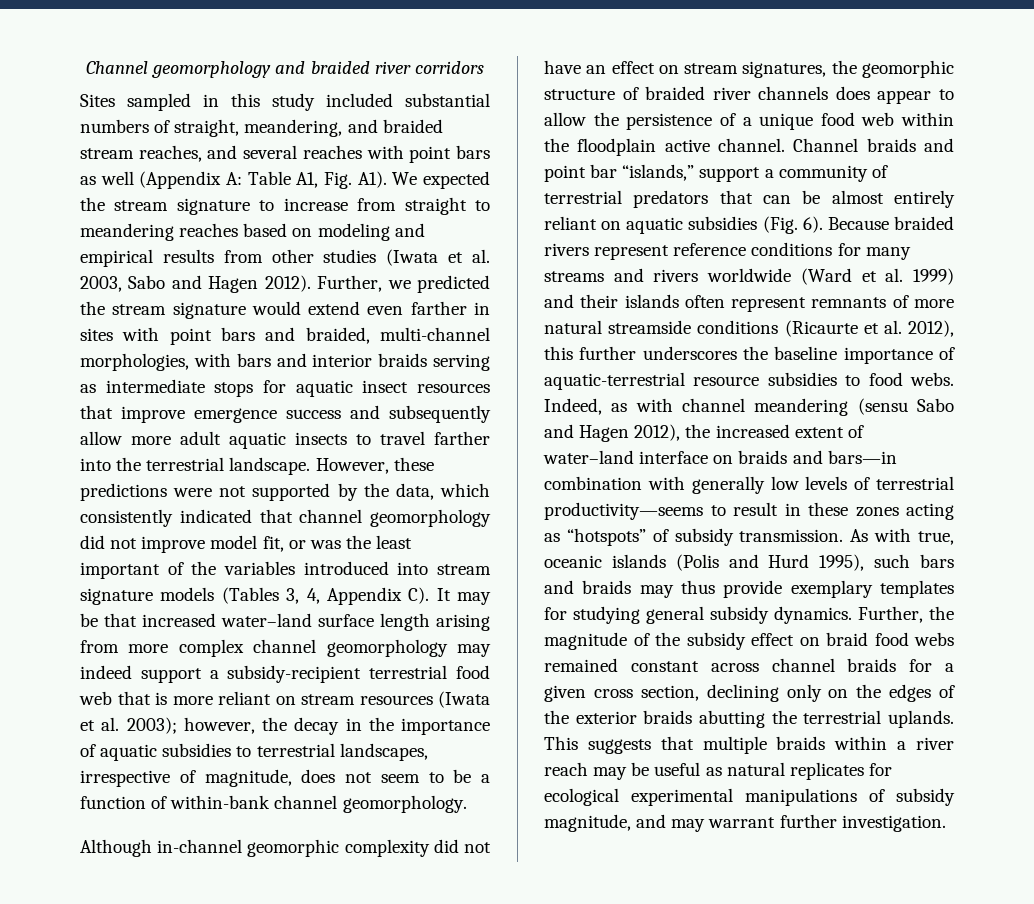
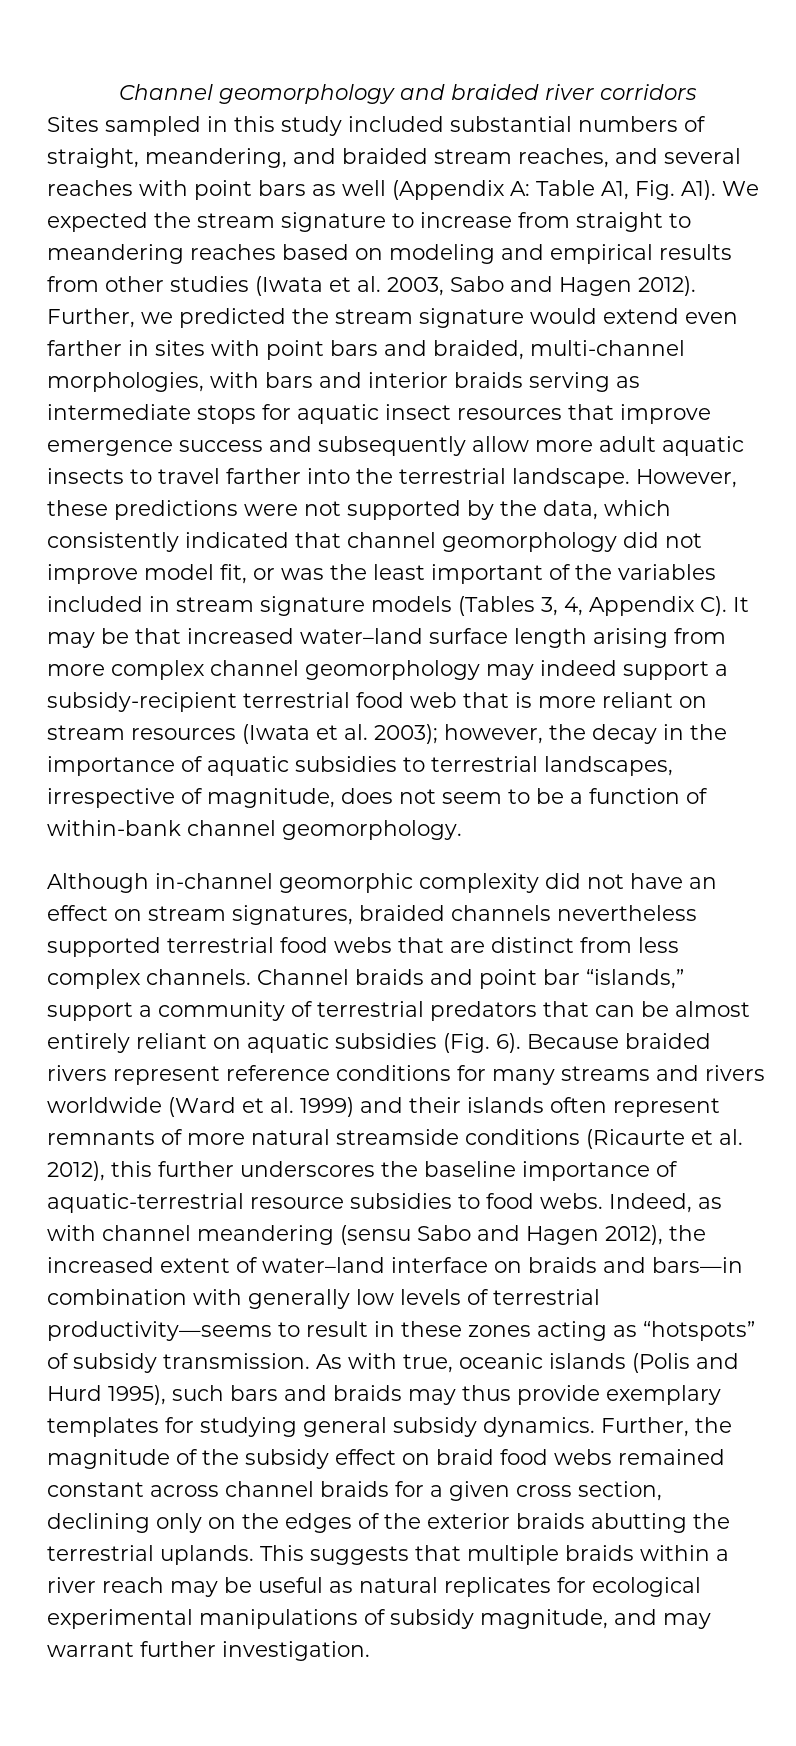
[303,561,429,575] introduced into -> [47,596,170,612] included in
[831,60,954,78] [544,86,954,104] [544,112,954,130] [544,138,785,156] the geomorphic structure of braided river channels does appear to allow the persistence of a unique food web within the floodplain active channel. -> [359,905,697,921] [47,937,679,957] [47,969,251,989] braided channels nevertheless supported terrestrial food webs that are distinct from less complex channels.

